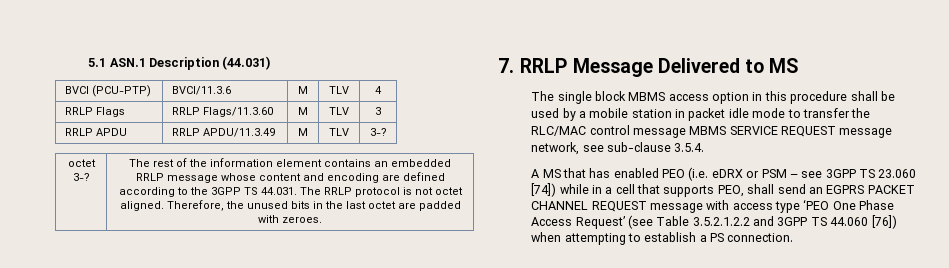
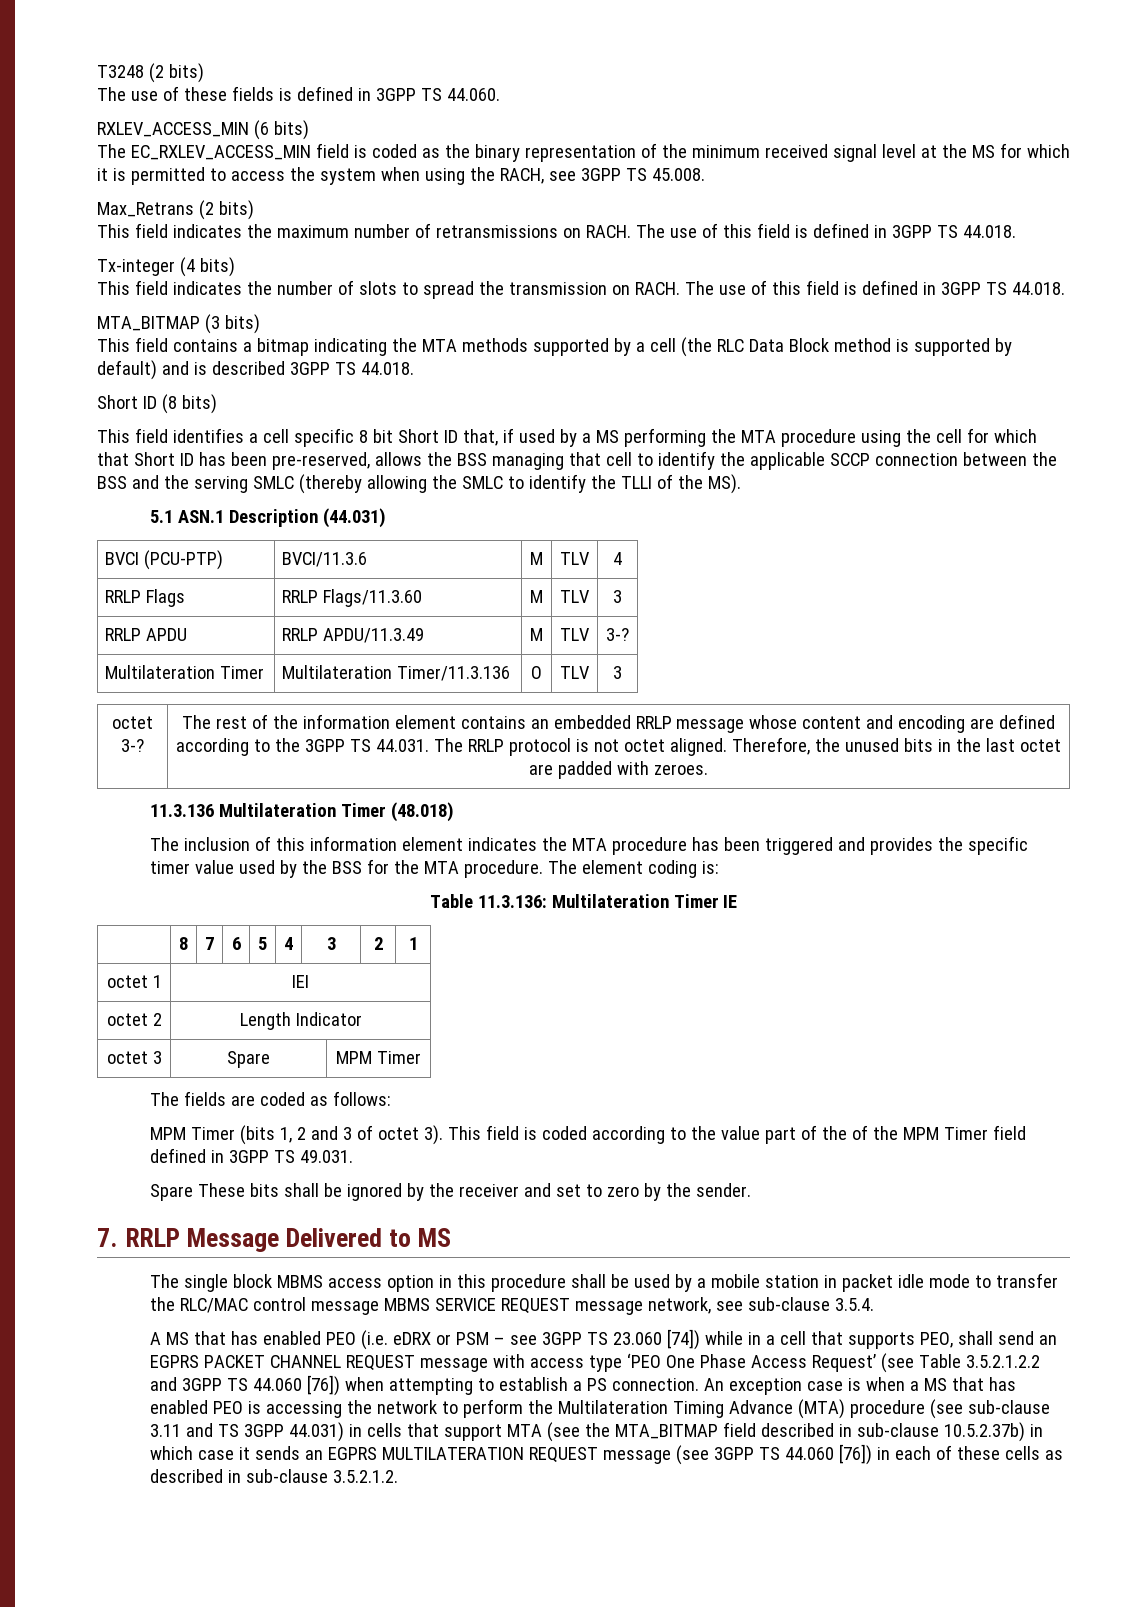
(88, 62) none -> [97,63,204,83] [97,86,500,101] [97,120,309,140] [97,143,1070,162] [97,167,705,185] [97,200,254,220] [97,223,1016,238] [97,257,235,277] [97,280,1065,299] [97,314,260,334] [97,337,1012,357] [97,360,414,380] [97,394,217,414] [97,428,1037,447] [97,451,1057,470] [97,474,741,494] T3248 (2 bits) // The use of these fields is defined in 3GPP TS 44.060. // RXLEV_ACCESS_MIN (6 bits) // The EC_RXLEV_ACCESS_MIN field is coded as the binary representation of the minimum received signal level at the MS for which it is permitted to access the system when using the RACH, see 3GPP TS 45.008. // Max_Retrans (2 bits) // This field indicates the maximum number of retransmissions on RACH. The use of this field is defined in 3GPP TS 44.018. // Tx-integer (4 bits) // This field indicates the number of slots to spread the transmission on RACH. The use of this field is defined in 3GPP TS 44.018. // MTA_BITMAP (3 bits) // This field contains a bitmap indicating the MTA methods supported by a cell (the RLC Data Block method is supported by default) and is described 3GPP TS 44.018. // Short ID (8 bits) // This field identifies a cell specific 8 bit Short ID that, if used by a MS performing the MTA procedure using the cell for which that Short ID has been pre-reserved, allows the BSS managing that cell to identify the applicable SCCP connection between the BSS and the serving SMLC (thereby allowing the SMLC to identify the TLLI of the MS). //
(387, 132) none -> [105,665,265,679] [282,665,511,681] [531,666,542,679] [560,666,589,679] [613,666,622,679] // Multilateration Timer | Multilateration Timer/11.3.136 | O | TLV | 3
(322, 220) none -> [150,802,455,822] [150,836,1029,855] [150,859,720,878] [429,894,738,908] [179,937,188,950] [205,937,214,950] [231,937,241,950] [258,937,267,950] [284,937,293,950] [326,937,336,950] [373,937,383,950] [408,937,418,950] [106,975,162,988] [292,975,309,988] [106,1013,162,1026] [239,1012,362,1030] [106,1051,162,1064] [227,1051,270,1068] [336,1051,421,1064] [150,1091,392,1106] [150,1125,1026,1145] [150,1148,354,1163] [150,1183,752,1201] // 11.3.136 Multilateration Timer (48.018) // The inclusion of this information element indicates the MTA procedure has been triggered and provides the specific timer value used by the BSS for the MTA procedure. The element coding is: // Table 11.3.136: Multilateration Timer IE // | 8 | 7 | 6 | 5 | 4 | 3 | 2 | 1 // octet 1 | IEI // octet 2 | Length Indicator // octet 3 | Spare | MPM Timer // The fields are coded as follows: // MPM Timer (bits 1, 2 and 3 of octet 3). This field is coded according to the value part of the of the MPM Timer field defined in 3GPP TS 49.031. // Spare These bits shall be ignored by the receiver and set to zero by the sender.
(794, 237) none -> [704,1377,1016,1395] [150,1399,1051,1419] [150,1422,1043,1442] [150,1444,1063,1465] [150,1469,399,1483] An exception case is when a MS that has enabled PEO is accessing the network to perform the Multilateration Timing Advance (MTA) procedure (see sub-clause 3.11 and TS 3GPP 44.031) in cells that support MTA (see the MTA_BITMAP field described in sub-clause 10.5.2.37b) in which case it sends an EGPRS MULTILATERATION REQUEST message (see 3GPP TS 44.060 [76]) in each of these cells as described in sub-clause 3.5.2.1.2.

